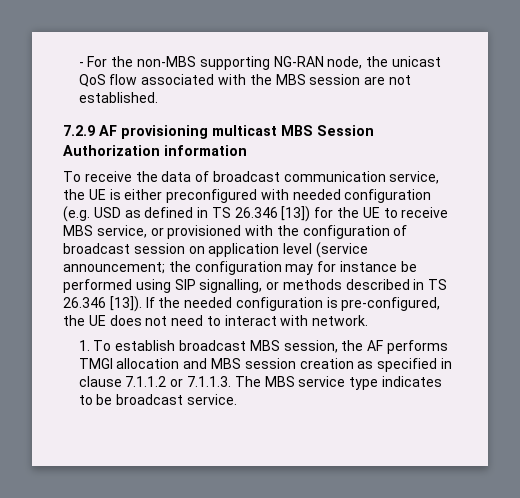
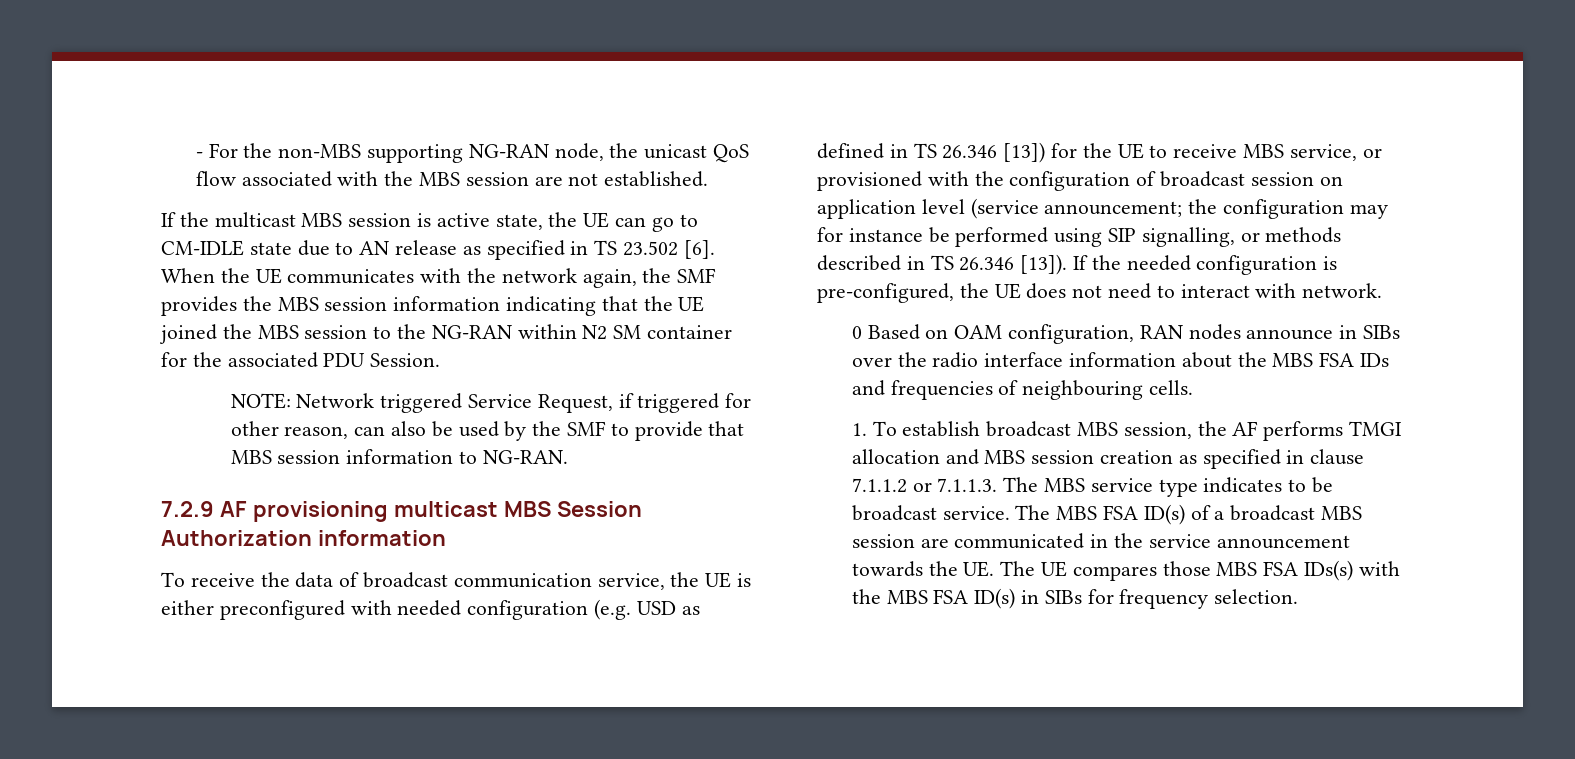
(158, 97) none -> [161,212,698,232] [161,240,715,260] [161,268,717,288] [161,296,705,316] [159,324,733,344] [161,352,441,368] [230,393,752,413] [230,421,745,441] [230,449,568,464] // If the multicast MBS session is active state, the UE can go to CM-IDLE state due to AN release as specified in TS 23.502 [6]. When the UE communicates with the network again, the SMF provides the MBS session information indicating that the UE joined the MBS session to the NG-RAN within N2 SM container for the associated PDU Session. // NOTE: Network triggered Service Request, if triggered for other reason, can also be used by the SMF to provide that MBS session information to NG-RAN.
(369, 320) none -> [851,324,1401,344] [851,352,1390,368] [851,380,1194,400] // 0 Based on OAM configuration, RAN nodes announce in SIBs over the radio interface information about the MBS FSA IDs and frequencies of neighbouring cells.
(238, 399) none -> [1015,504,1363,525] [851,533,1350,549] [851,560,1400,581] [851,588,1299,609] The MBS FSA ID(s) of a broadcast MBS session are communicated in the service announcement towards the UE. The UE compares those MBS FSA IDs(s) with the MBS FSA ID(s) in SIBs for frequency selection.

